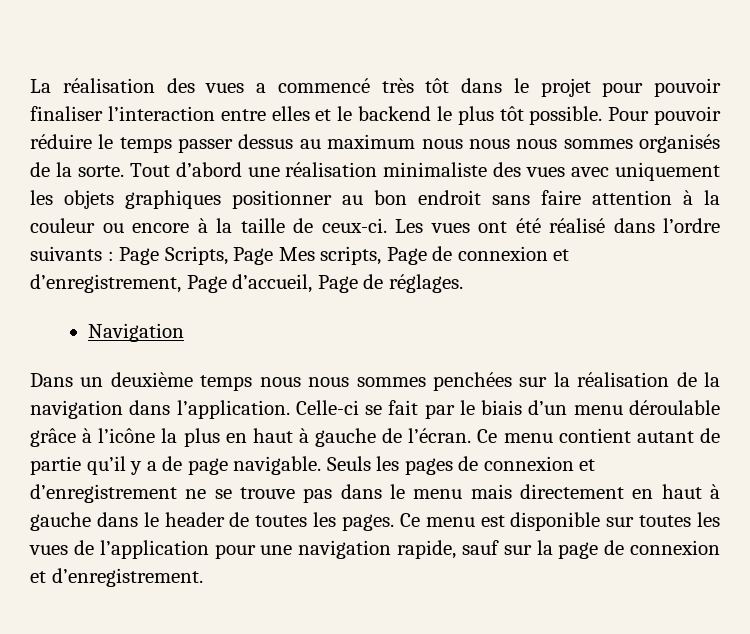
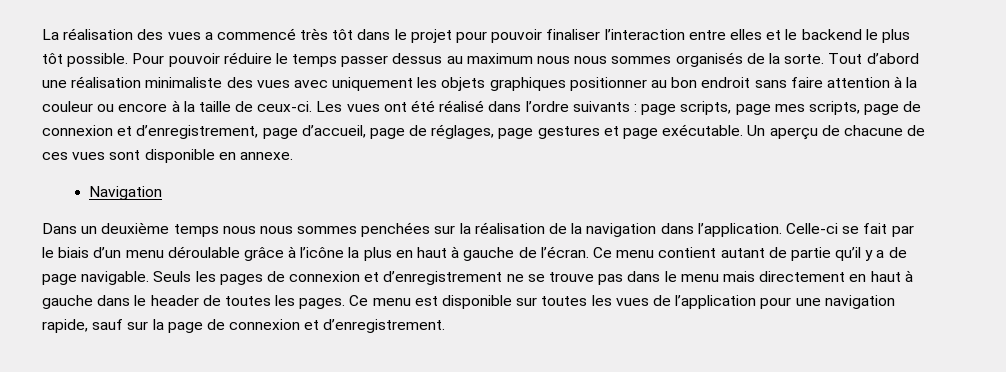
[516,139,558,149] nous -> (608, 60) none
[119,246,570,265] [30,274,463,293] Page Scripts, Page Mes scripts, Page de connexion et d’enregistrement, Page d’accueil, Page de réglages. -> [641,101,922,115] [42,124,926,140] [42,149,293,163] page scripts, page mes scripts, page de connexion et d’enregistrement, page d’accueil, page de réglages, page gestures et page exécutable. Un aperçu de chacune de ces vues sont disponible en annexe.

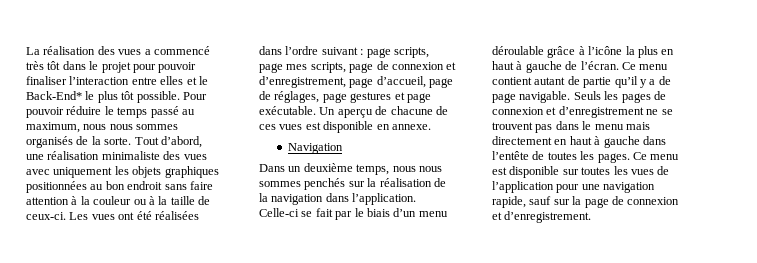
[801,29,862,40] backend -> [26,91,82,100] Back-End*
[341,53,533,67] passer dessus au maximum -> [150,106,195,118] [26,122,80,133] passé au maximum,
[866,53,919,64] d’abord -> [160,136,202,148] d’abord,
[569,77,647,91] positionner -> [26,181,87,193] positionnées
[118,103,168,112] encore -> (147, 202) none
[439,100,485,112] réalisé -> [154,211,199,220] réalisées
[572,101,630,112] suivants -> [321,47,358,55] suivant
[109,150,141,160] sont -> [305,122,321,130] est
[173,222,431,237] temps nous nous sommes penchées -> [356,164,442,175] [259,178,346,190] temps, nous nous sommes penchés
[549,272,595,282] trouve -> [492,122,533,130] trouvent
[134,295,199,306] le header -> [492,151,529,160] l’entête

